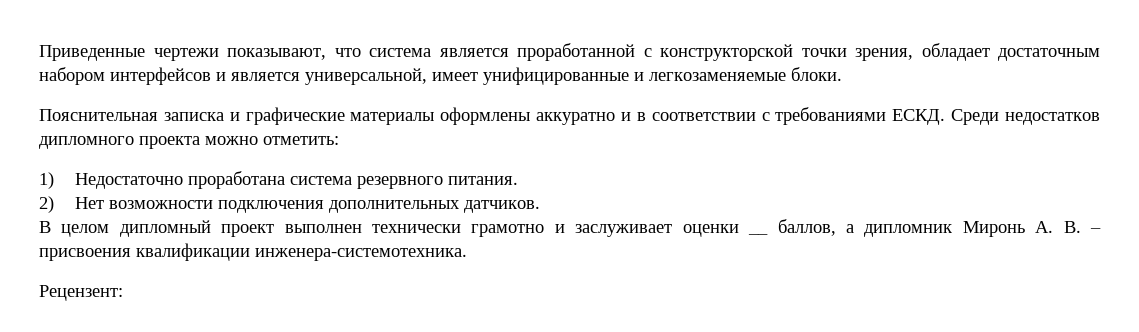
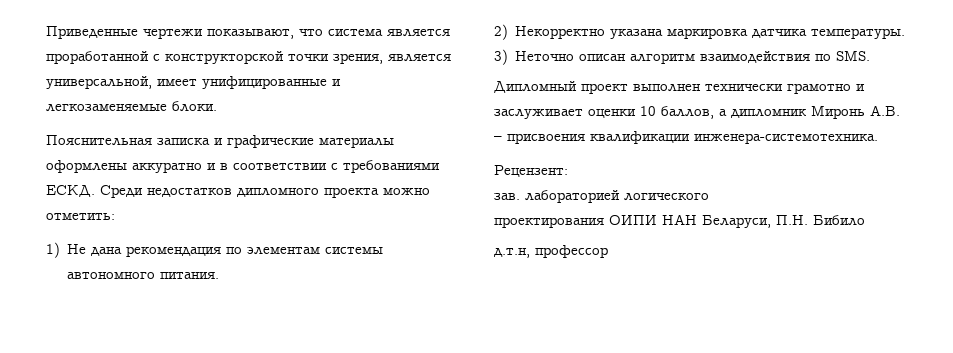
[921,43,1100,61] [39,67,226,85] обладает достаточным набором интерфейсов и -> (383, 58) none
[75,171,519,189] [39,196,541,213] [39,220,211,237] Недостаточно проработана система резервного питания. // 2) Нет возможности подключения дополнительных датчиков. // В целом дипломный -> [67,244,384,257] [67,272,220,279] [494,24,906,40] [494,49,871,65] [494,81,577,93] Не дана рекомендация по элементам системы автономного питания. // 2) Некорректно указана маркировка датчика температуры. // 3) Неточно описан алгоритм взаимодействия по SMS. // Дипломный
[748,233,769,235] __ -> [640,106,656,116] 10
[1035,221,1081,233] А. В. -> [870,105,900,116] А.В.
(123, 293) none -> [494,190,709,203] [494,214,865,228] [494,245,608,258] // зав. лабораторией логического // проектирования ОИПИ НАН Беларуси, П.Н. Бибило // д.т.н, профессор

